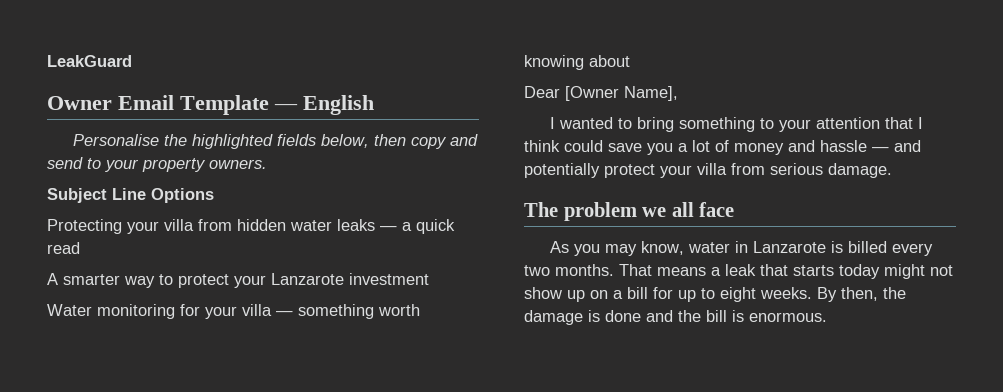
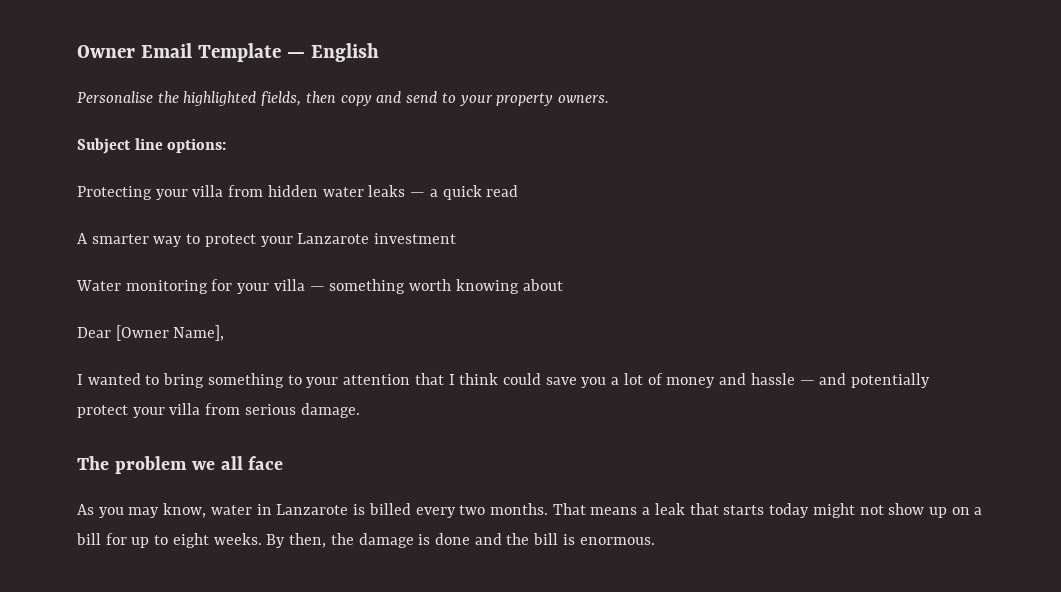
[47,55,132,67] LeakGuard // -> (77, 51) none
[277,134,370,148] fields below, -> [261,91,302,106] fields,
[112,188,214,203] Line Options -> [134,138,227,153] line options:

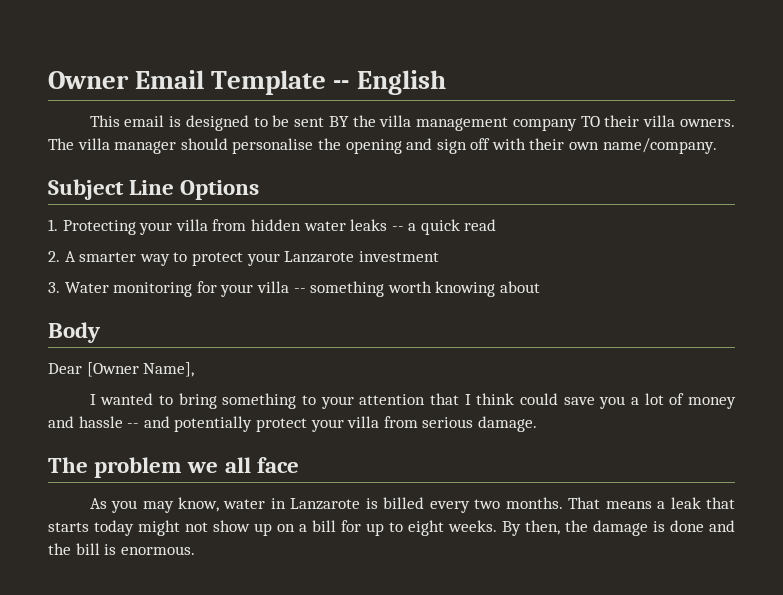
[286,52,305,58] — -> [333,80,350,89] --
[77,91,609,106] [77,138,227,154] Personalise the highlighted fields, then copy and send to your property owners. // Subject line options: // -> [89,115,736,131] [48,138,717,154] [48,179,260,200] [48,219,58,231] This email is designed to be sent BY the villa management company TO their villa owners. The villa manager should personalise the opening and sign off with their own name/company. // Subject Line Options // 1.
[410,192,426,197] — -> [391,226,404,231] --
(519, 191) none -> [48,251,60,262] 2.
(457, 238) none -> [48,282,60,293] 3.
[309,286,325,291] — -> [293,288,306,293] --
(563, 285) none -> [48,322,100,343] // Body
[799,380,815,385] — -> [127,423,140,428] --

